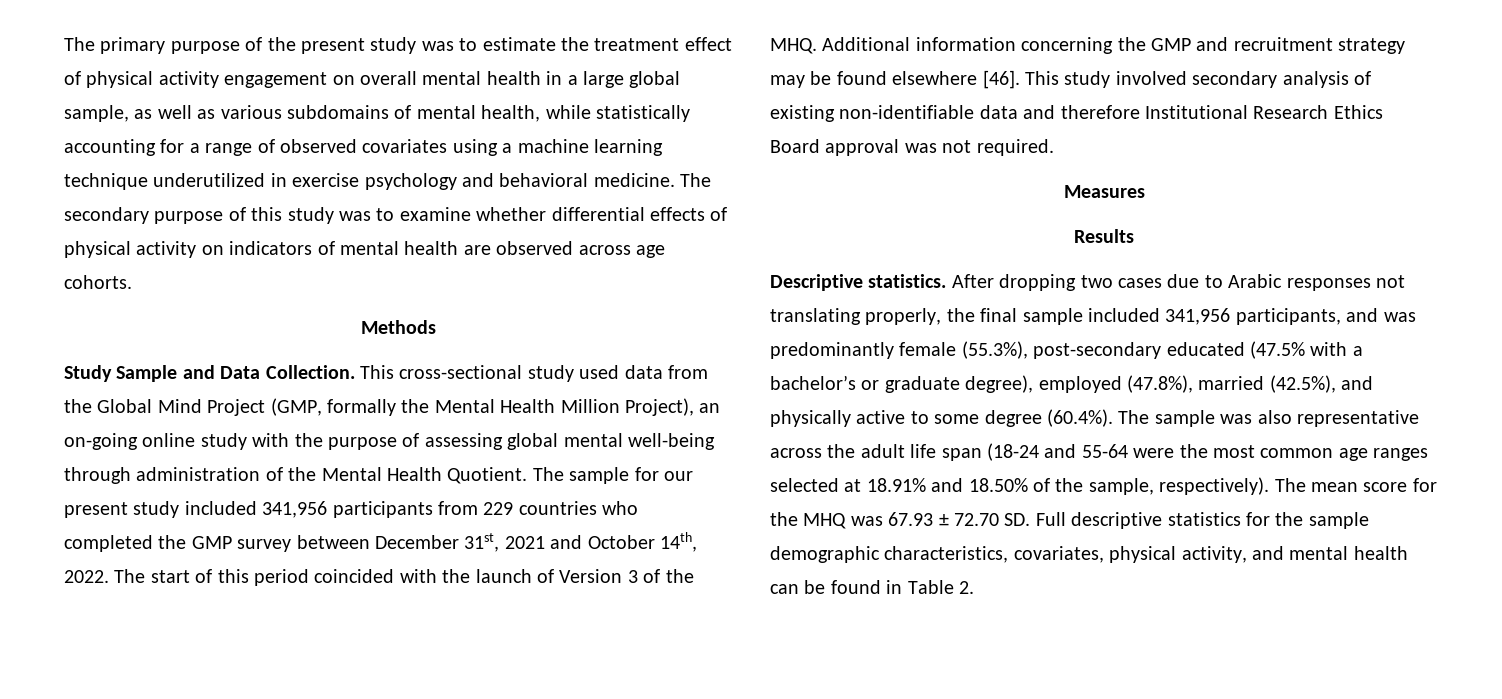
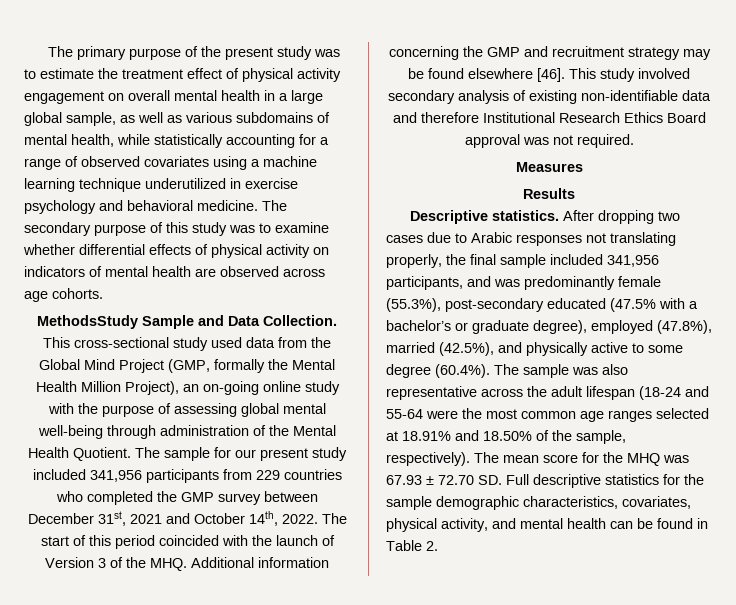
[360,320,436,334] [64,365,112,382] Methods // Study -> [37,315,138,329] MethodsStudy
[910,444,982,461] life span -> [586,386,635,400] lifespan

